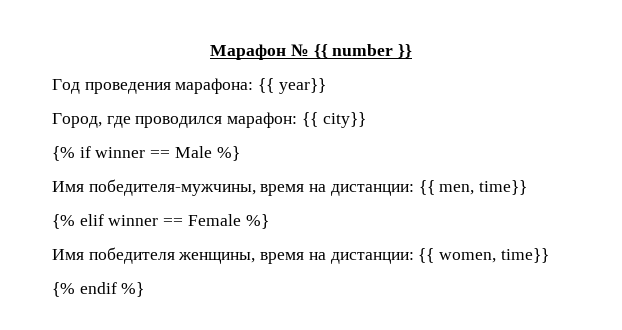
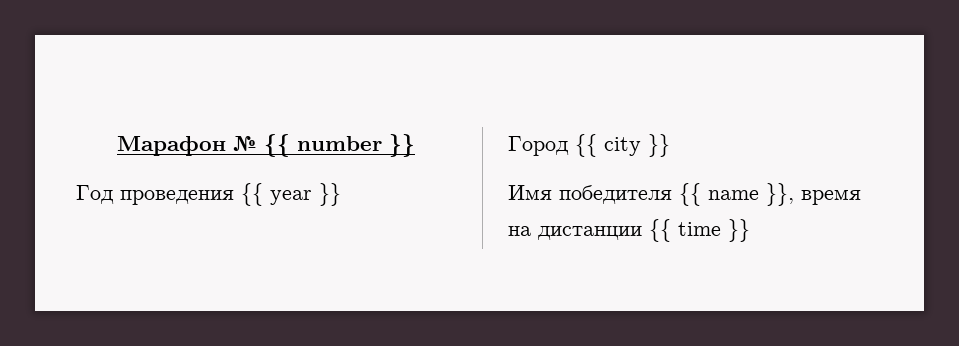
[175,78,326,94] [52,112,366,128] [52,146,240,161] [52,179,528,196] [52,214,269,229] [52,247,549,264] [52,282,145,297] марафона: {{ year}} // Город, где проводился марафон: {{ city}} // {% if winner == Male %} // Имя победителя-мужчины, время на дистанции: {{ men, time}} // {% elif winner == Female %} // Имя победителя женщины, время на дистанции: {{ women, time}} // {% endif %} -> [241,183,341,206] [508,134,670,157] [508,183,861,206] [508,219,750,242] {{ year }} // Город {{ city }} // Имя победителя {{ name }}, время на дистанции {{ time }}

